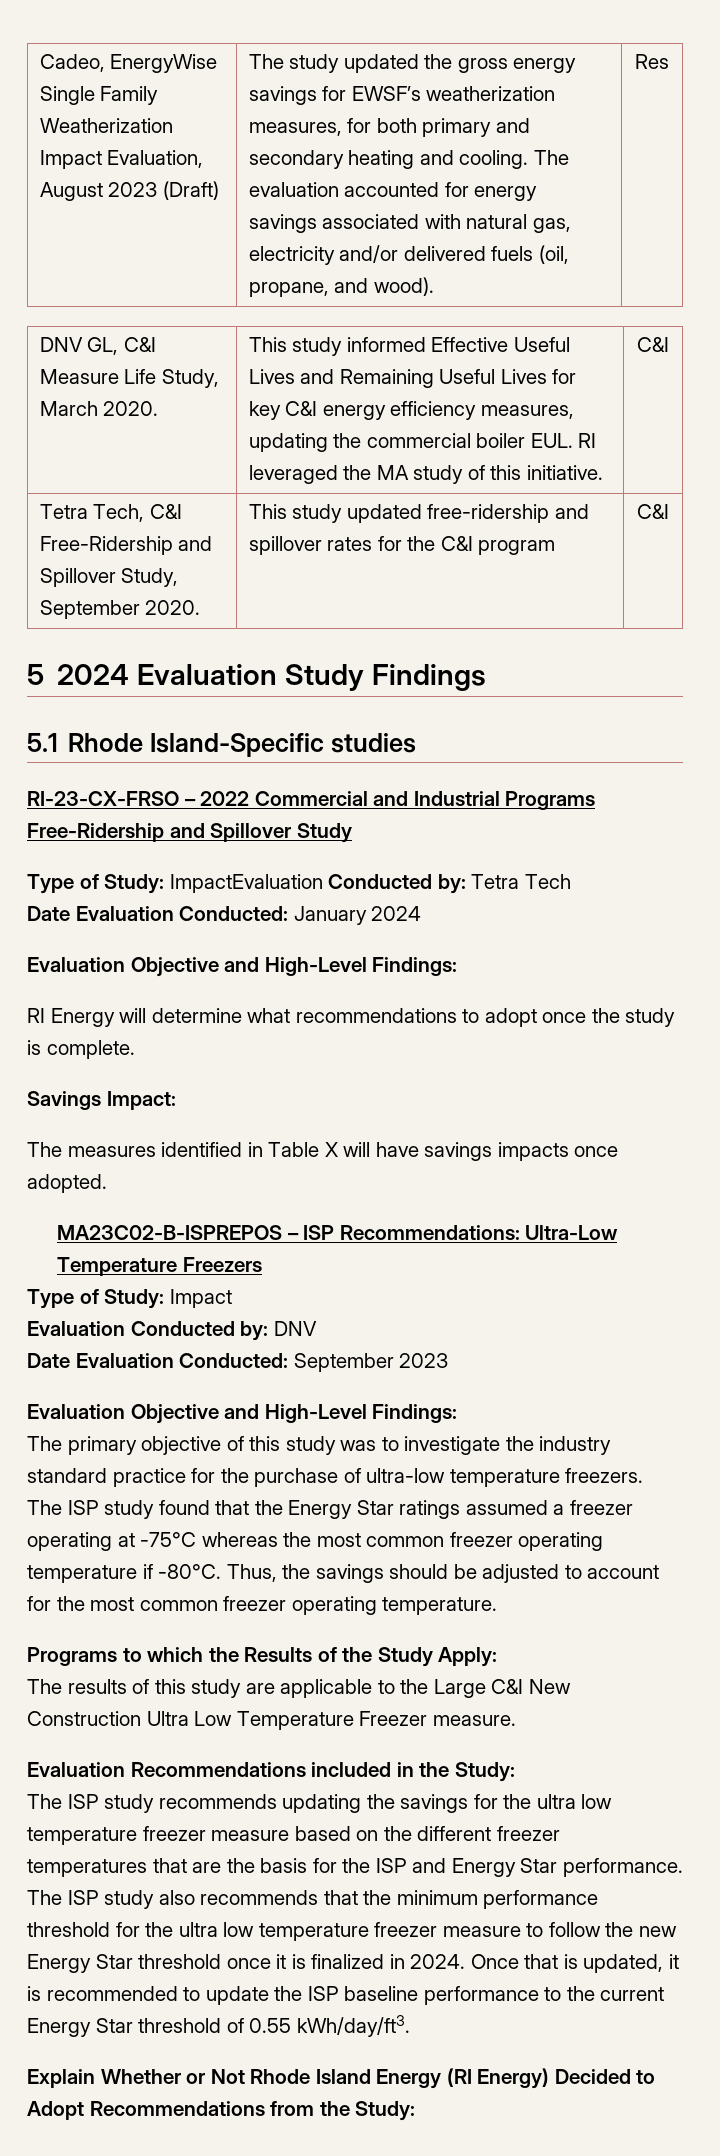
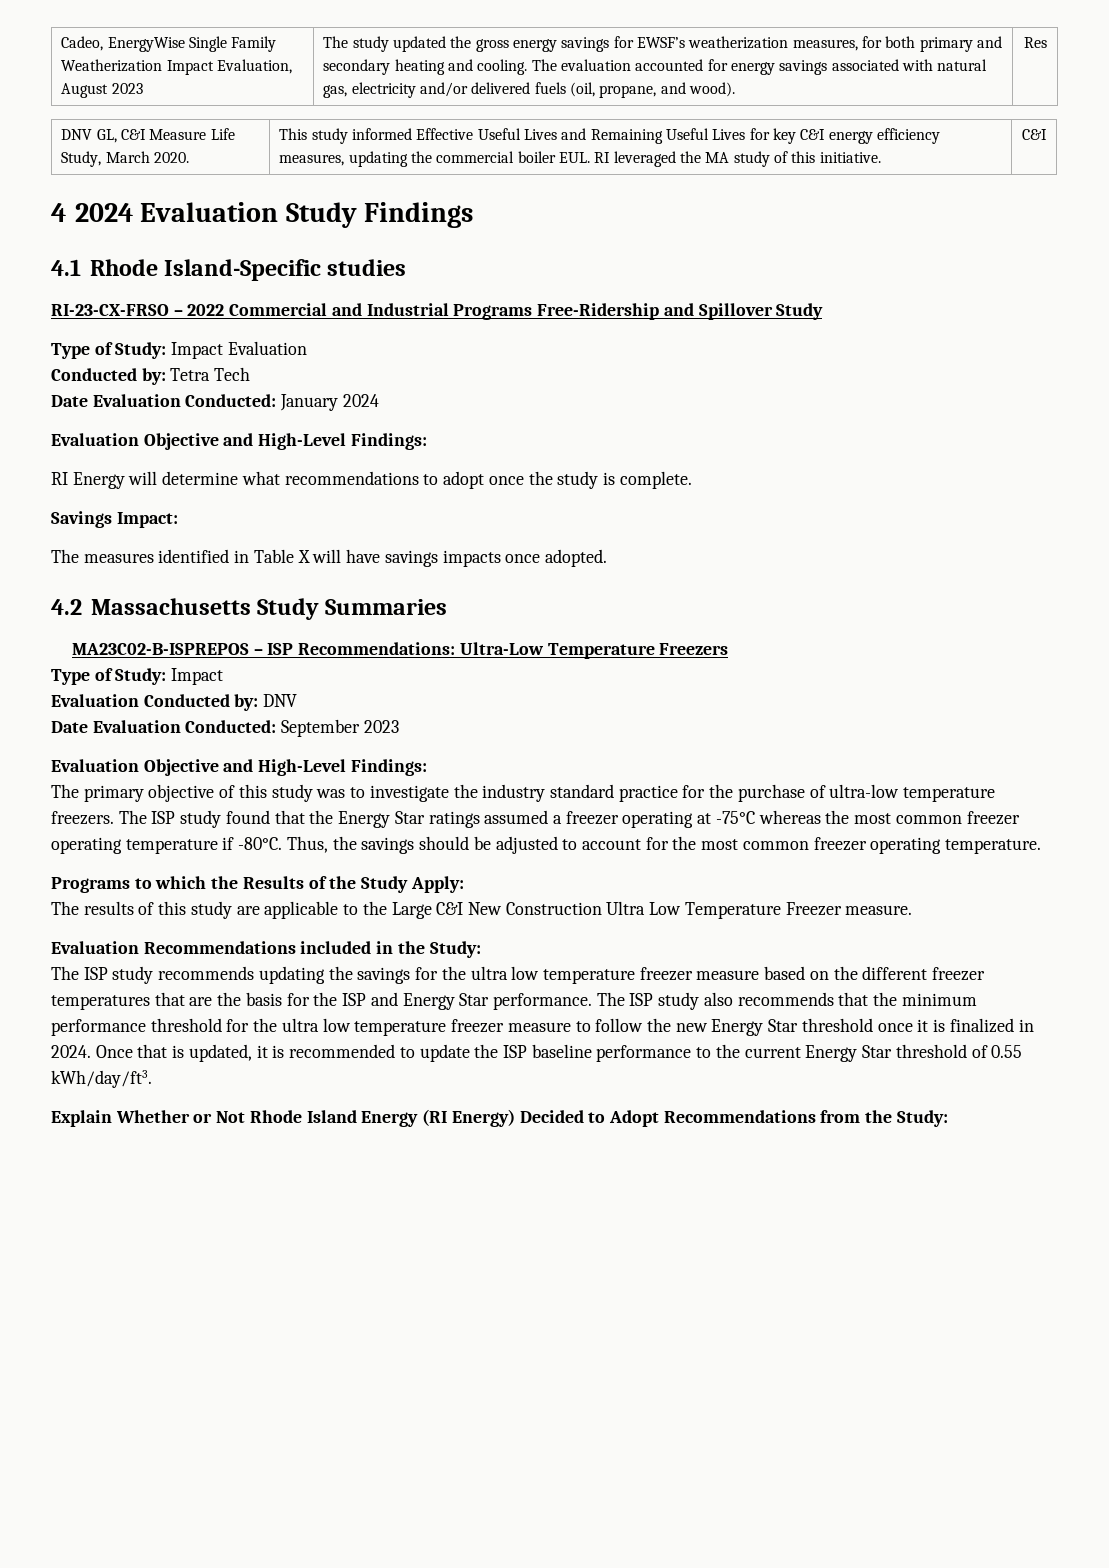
[162,181,219,200] (Draft) -> (143, 88) none
[39,504,182,522] [39,536,213,555] [39,568,179,587] [39,600,201,619] [248,504,589,523] [248,536,556,555] [637,504,669,519] [27,664,44,685] // Tetra Tech, C&I Free-Ridership and Spillover Study, September 2020. | This study updated free-ridership and spillover rates for the C&I program | C&I // 5 -> [51,203,66,222] // 4
[27,733,58,752] 5.1 -> [51,259,81,276] 4.1
[169,874,323,893] ImpactEvaluation -> [171,341,307,359] Impact Evaluation //
(107, 1183) none -> [51,598,448,620] // 4.2 Massachusetts Study Summaries

